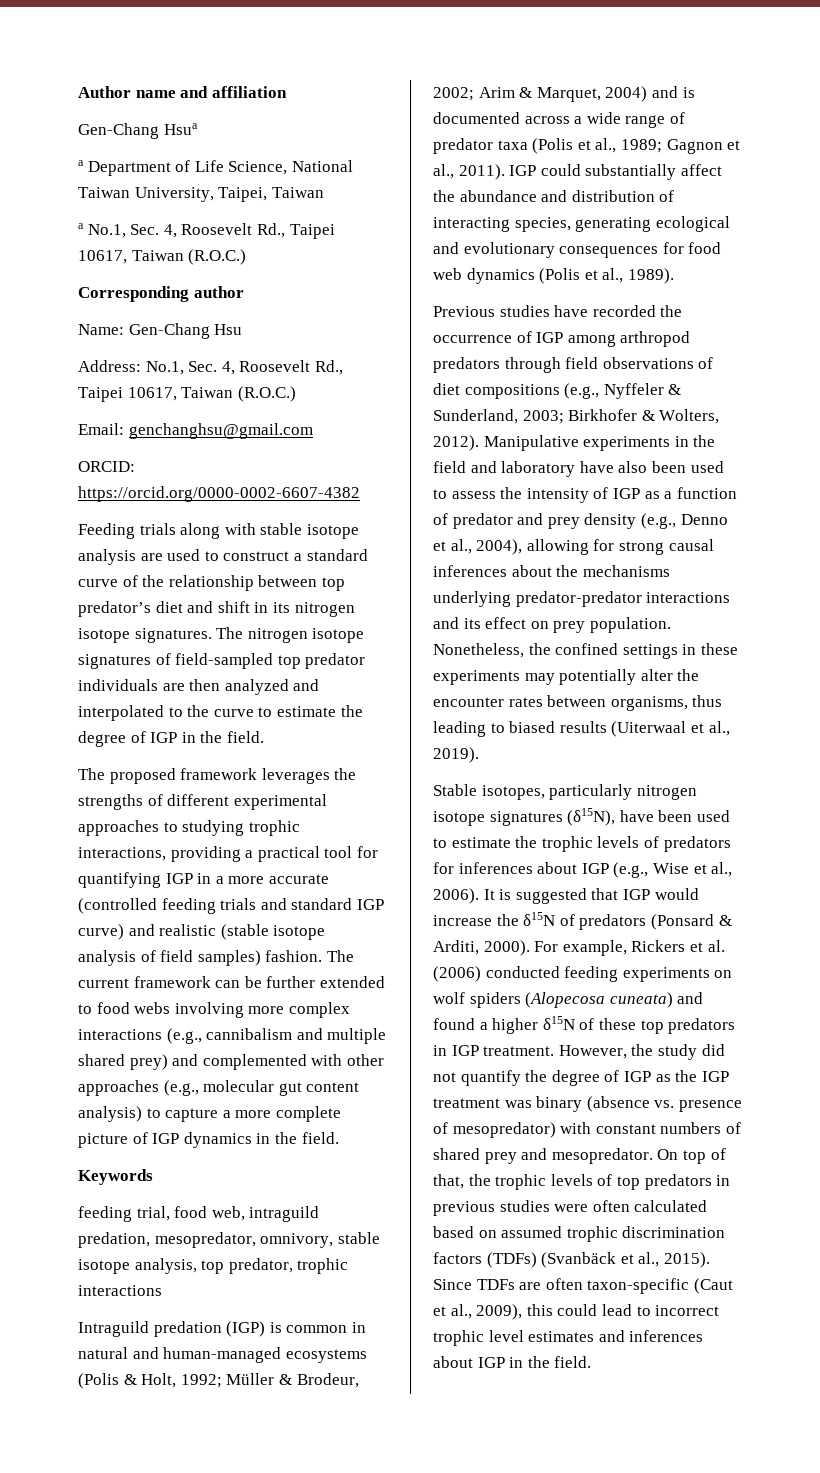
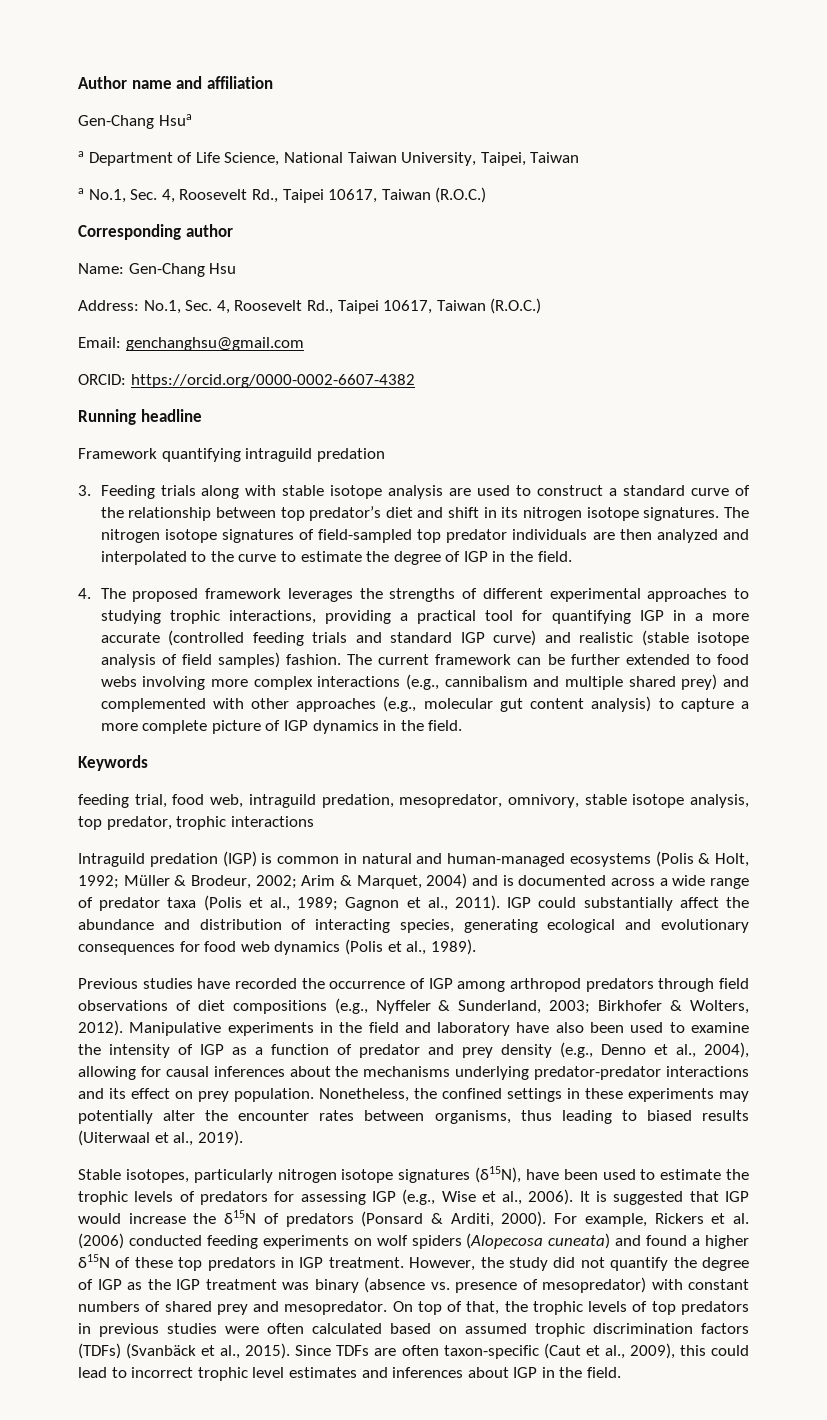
(360, 494) none -> [78,409,202,425] [78,448,385,462] [78,485,91,496] Running headline // Framework quantifying intraguild predation // 3.
(264, 737) none -> [78,588,91,599] 4.
[451,491,496,499] assess -> [690,1022,749,1033] examine
[618,541,664,555] strong -> (161, 1071) none
[458,862,578,874] inferences about -> [300,1191,366,1205] assessing

